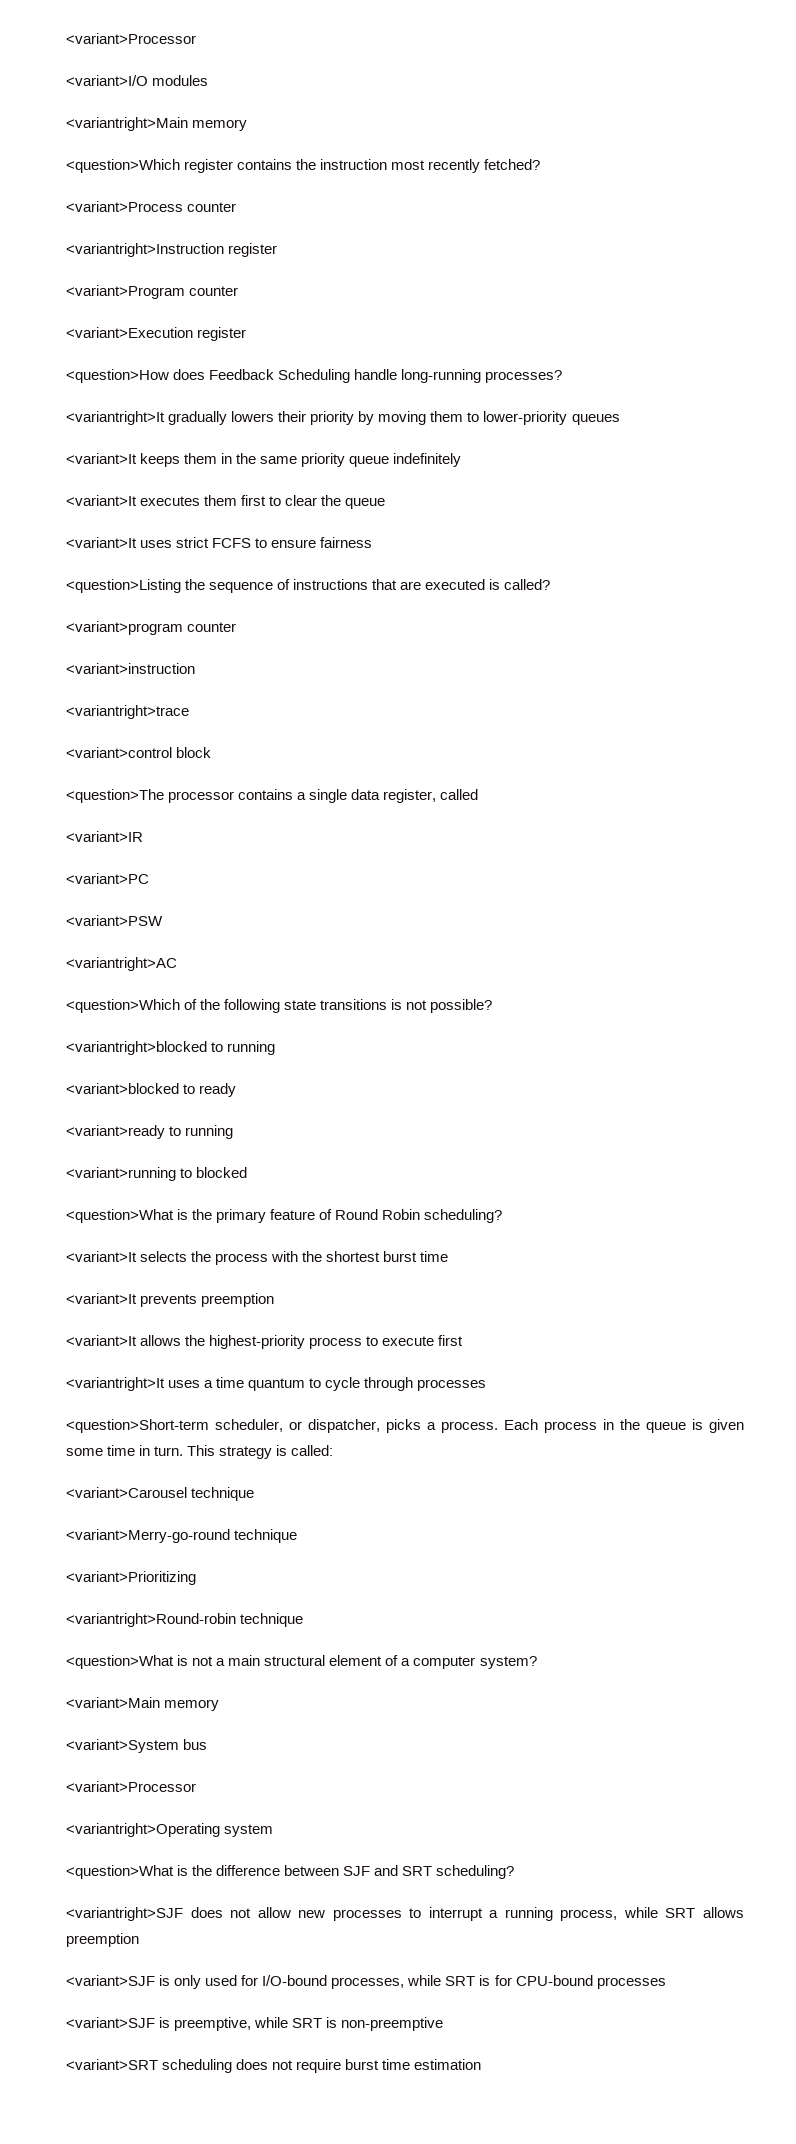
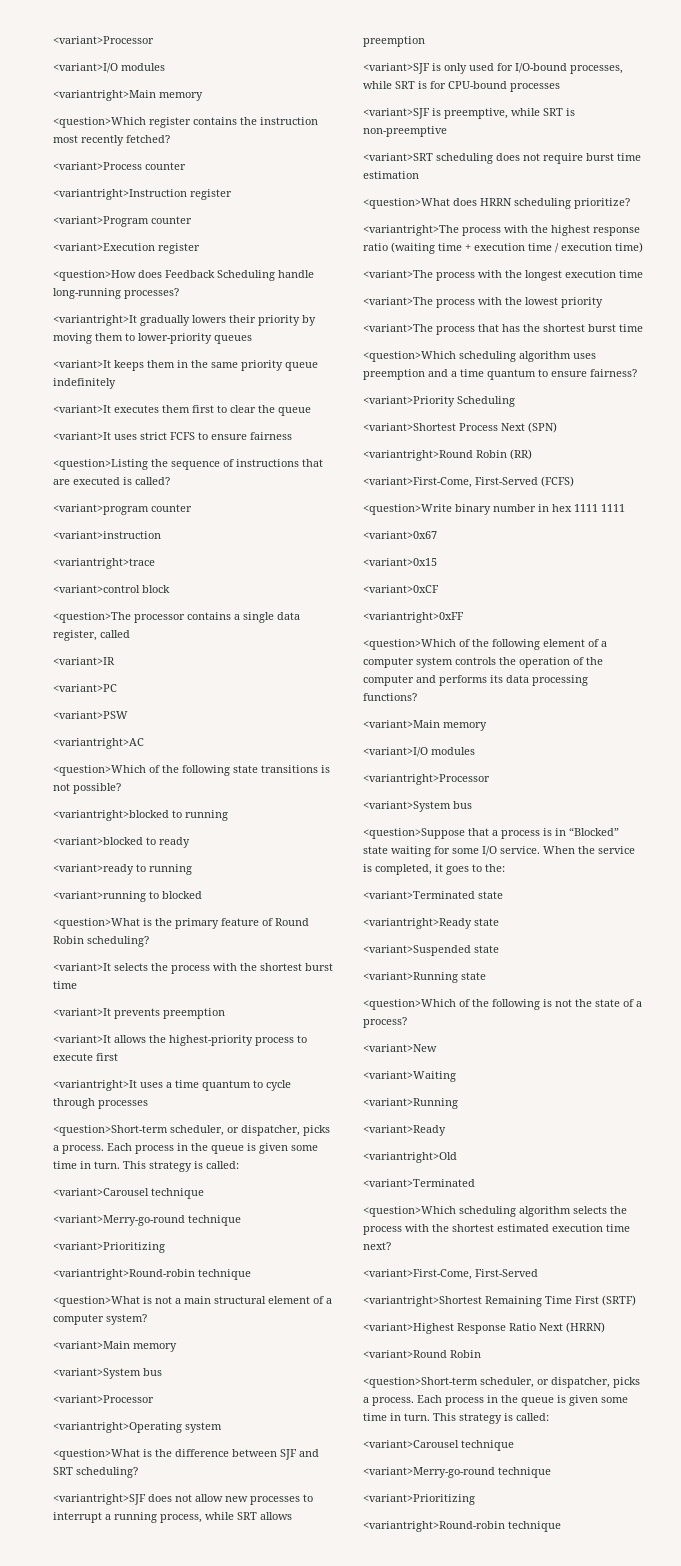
(482, 2064) none -> [363,198,630,209] [363,225,640,236] [363,242,643,254] [363,270,643,281] [363,297,603,308] [363,324,643,335] [363,351,596,362] [363,369,637,380] [363,396,515,407] [363,422,557,433] [363,449,532,461] [363,476,574,488] [363,504,625,515] [363,531,437,539] [363,558,437,566] [363,585,439,593] [363,612,464,623] [363,639,607,650] [363,657,603,668] [363,675,588,686] [363,693,417,701] [363,720,487,731] [363,747,475,757] [363,774,490,785] [363,801,472,812] [363,827,619,839] [363,846,635,857] [363,864,505,875] [363,891,503,899] [363,918,499,929] [363,945,499,956] [363,972,486,983] [363,999,642,1010] [363,1017,407,1028] [363,1044,437,1052] [363,1071,456,1082] [363,1098,458,1109] [363,1125,446,1136] [363,1152,457,1163] [363,1179,475,1187] [363,1206,627,1217] [363,1224,630,1235] [363,1242,391,1250] [363,1269,538,1280] [363,1295,636,1307] [363,1322,605,1334] [363,1350,481,1358] [363,1377,640,1388] [363,1395,628,1406] [363,1413,549,1424] [363,1440,514,1451] [363,1467,551,1478] [363,1494,475,1505] [363,1521,561,1532] // <question>What does HRRN scheduling prioritize? // <variantright>The process with the highest response ratio (waiting time + execution time / execution time) // <variant>The process with the longest execution time // <variant>The process with the lowest priority // <variant>The process that has the shortest burst time // <question>Which scheduling algorithm uses preemption and a time quantum to ensure fairness? // <variant>Priority Scheduling // <variant>Shortest Process Next (SPN) // <variantright>Round Robin (RR) // <variant>First-Come, First-Served (FCFS) // <question>Write binary number in hex 1111 1111 // <variant>0x67 // <variant>0x15 // <variant>0xCF // <variantright>0xFF // <question>Which of the following element of a computer system controls the operation of the computer and performs its data processing functions? // <variant>Main memory // <variant>I/O modules // <variantright>Processor // <variant>System bus // <question>Suppose that a process is in “Blocked” state waiting for some I/O service. When the service is completed, it goes to the: // <variant>Terminated state // <variantright>Ready state // <variant>Suspended state // <variant>Running state // <question>Which of the following is not the state of a process? // <variant>New // <variant>Waiting // <variant>Running // <variant>Ready // <variantright>Old // <variant>Terminated // <question>Which scheduling algorithm selects the process with the shortest estimated execution time next? // <variant>First-Come, First-Served // <variantright>Shortest Remaining Time First (SRTF) // <variant>Highest Response Ratio Next (HRRN) // <variant>Round Robin // <question>Short-term scheduler, or dispatcher, picks a process. Each process in the queue is given some time in turn. This strategy is called: // <variant>Carousel technique // <variant>Merry-go-round technique // <variant>Prioritizing // <variantright>Round-robin technique

